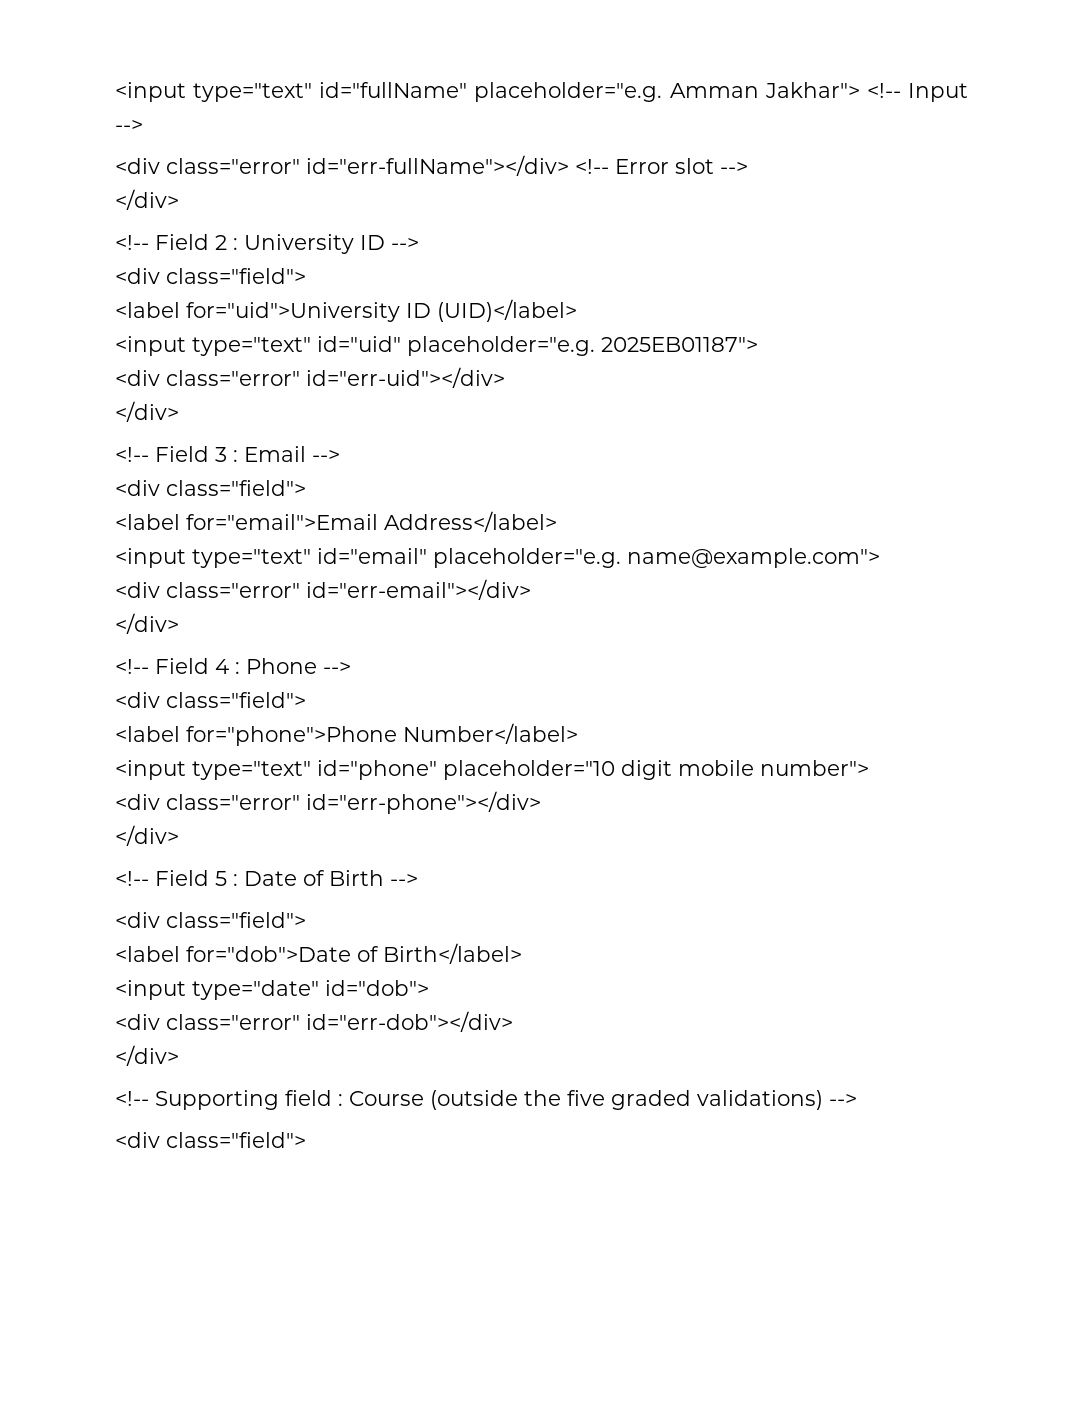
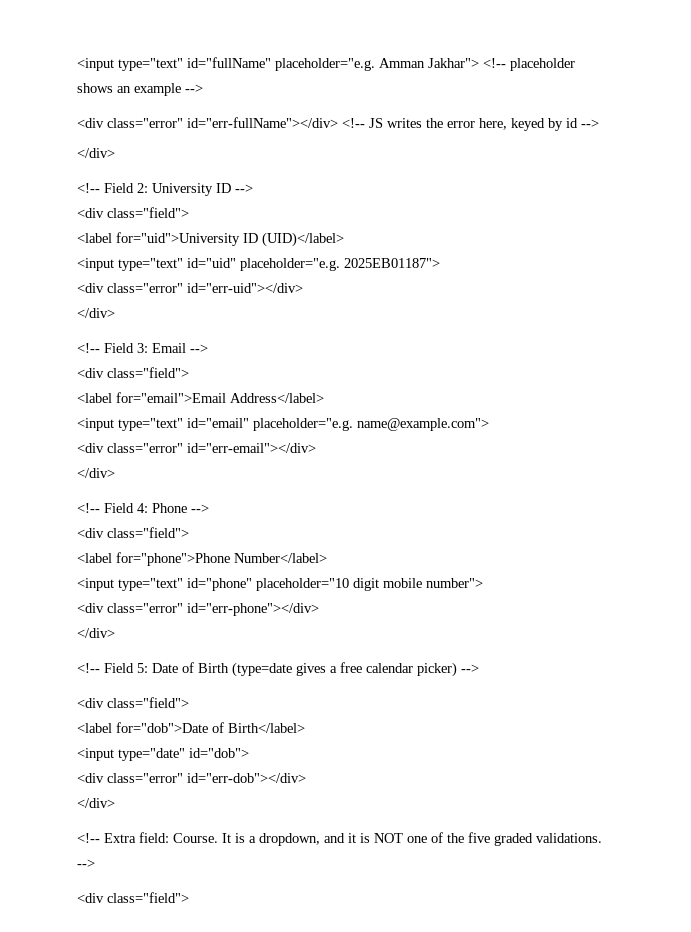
[907,83,968,102] Input -> [510,58,575,71] [77,83,181,96] placeholder shows an example
[615,158,714,174] Error slot -> [369,118,578,131] JS writes the error here, keyed by id
[215,235,238,250] 2 : -> [137,183,148,193] 2:
[215,447,238,462] 3 : -> [137,343,148,353] 3:
[215,659,240,674] 4 : -> [137,503,148,513] 4:
[215,871,238,886] 5 : -> [137,663,148,673] 5:
(384, 878) none -> [232,662,457,677] (type=date gives a free calendar picker)
[155,1090,518,1110] Supporting field : Course (outside -> [104,832,443,846] Extra field: Course. It is a dropdown, and it is NOT one of
[697,1090,823,1110] validations) -> [536,833,602,843] validations.

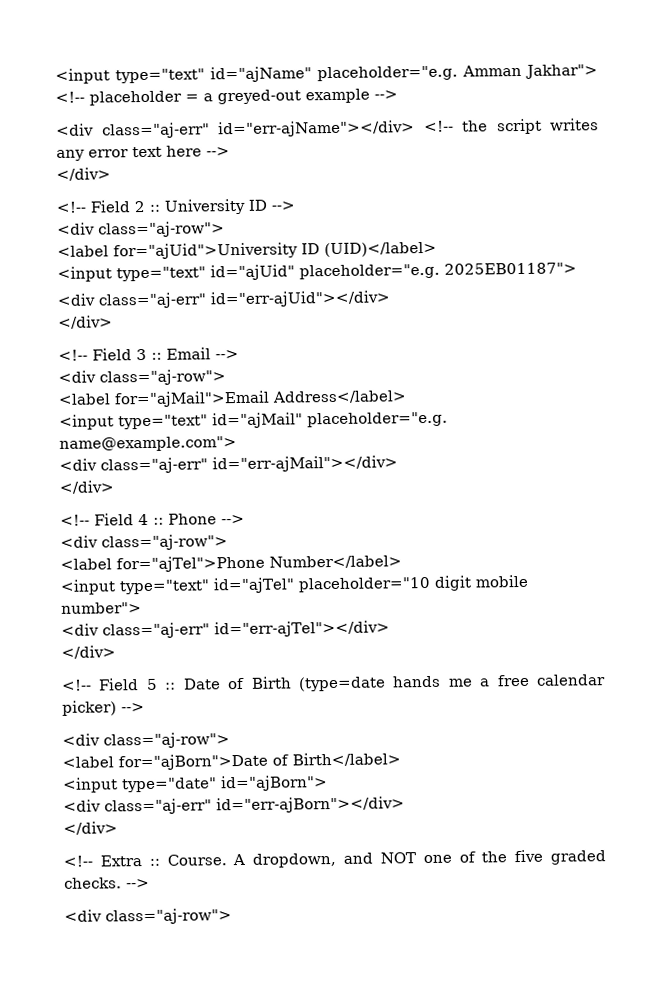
[77,57,271,71] <input type="text" id="fullName" -> [55,66,312,84] <input type="text" id="ajName"
[77,83,131,93] shows an -> [185,89,301,105] = a greyed-out
[107,117,578,131] class="error" id="err-fullName"></div> <!-- JS writes the error here, keyed by id -> [101,118,599,139] [56,145,202,161] class="aj-err" id="err-ajName"></div> <!-- the script writes any error text here
[137,183,148,193] 2: -> [134,200,160,213] 2 ::
[107,207,189,218] [77,232,240,246] class="field"> // <label for="uid">University -> [98,221,225,238] [57,242,298,260] class="aj-row"> // <label for="ajUid">University
[187,258,236,268] id="uid" -> [210,264,295,281] id="ajUid"
[107,283,303,293] [77,308,115,318] [77,343,148,353] class="error" id="err-uid"></div> // </div> // <!-- Field 3: -> [98,290,391,309] [58,315,113,329] [58,348,162,361] class="aj-err" id="err-ajUid"></div> // </div> // <!-- Field 3 ::
[107,367,189,378] [77,392,226,403] class="field"> // <label for="email">Email -> [99,369,226,386] [58,390,270,408] class="aj-row"> // <label for="ajMail">Email
[187,418,249,428] id="email" -> [212,412,303,429] id="ajMail"
[107,443,316,453] [77,468,115,478] [77,503,148,513] class="error" id="err-email"></div> // </div> // <!-- Field 4: -> [100,455,398,474] [59,480,114,494] [60,513,164,526] class="aj-err" id="err-ajMail"></div> // </div> // <!-- Field 4 ::
[107,527,189,538] [77,552,230,566] class="field"> // <label for="phone">Phone -> [101,534,228,551] [60,555,265,573] class="aj-row"> // <label for="ajTel">Phone
[187,578,252,591] id="phone" -> [213,577,295,594] id="ajTel"
[107,603,319,616] [77,628,115,638] [77,663,148,673] class="error" id="err-phone"></div> // </div> // <!-- Field 5: -> [102,620,390,639] [61,645,116,659] [61,678,177,691] class="aj-err" id="err-ajTel"></div> // </div> // <!-- Field 5 ::
[296,663,326,676] gives -> [392,675,473,688] hands me
[107,697,189,708] [77,722,208,733] class="field"> // <label for="dob">Date -> [103,732,230,749] [62,753,268,771] class="aj-row"> // <label for="ajBorn">Date
[189,748,249,758] [77,773,306,783] id="dob"> // <div class="error" id="err-dob"></div> -> [221,775,328,792] [63,796,405,815] id="ajBorn"> // <div class="aj-err" id="err-ajBorn"></div>
[139,832,370,846] field: Course. It is a dropdown, and it is -> [148,852,373,868] :: Course. A dropdown, and
[536,833,602,843] [77,859,95,868] [77,892,189,903] validations. --> // <div class="field"> -> [64,877,150,889] [64,908,232,925] checks. --> // <div class="aj-row">

